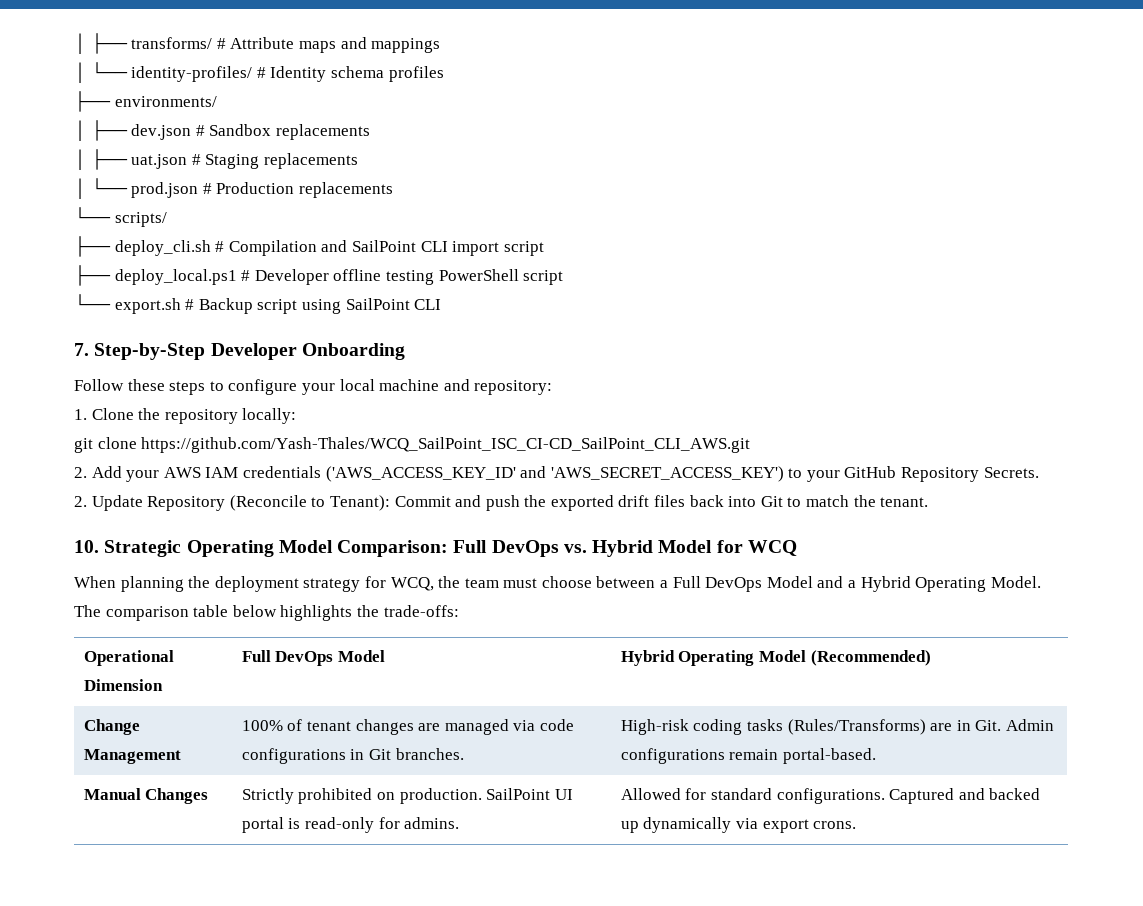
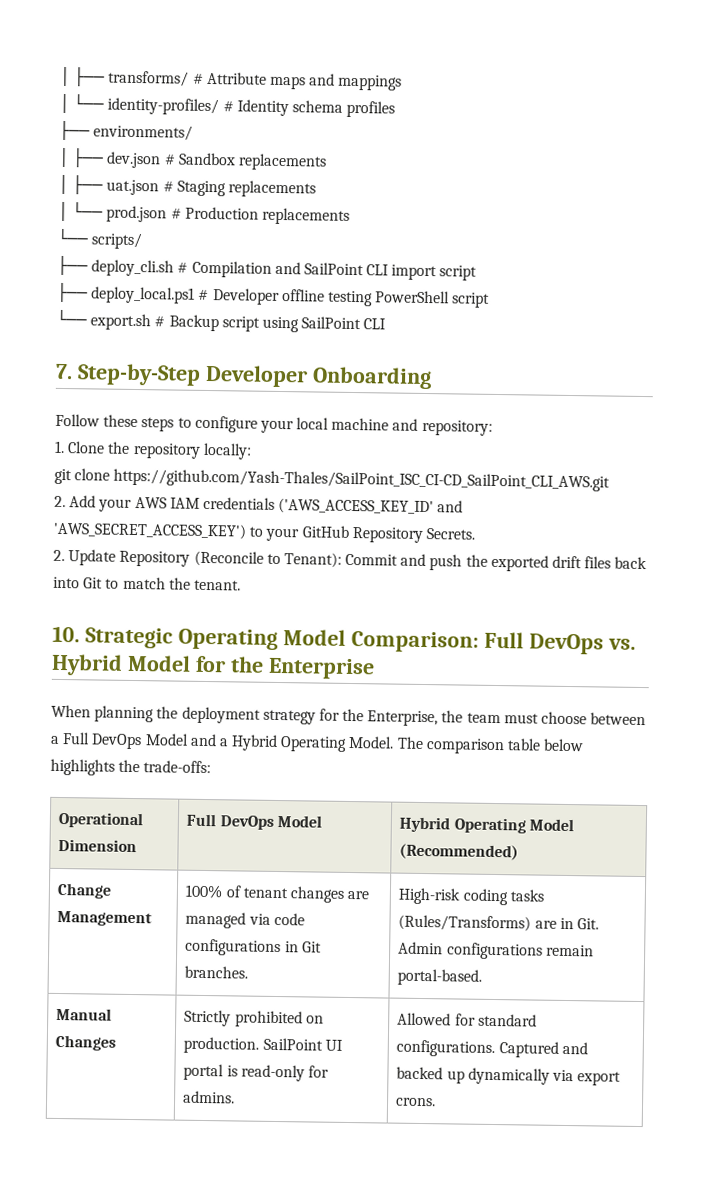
[141,437,751,453] https://github.com/Yash-Thales/WCQ_SailPoint_ISC_CI-CD_SailPoint_CLI_AWS.git -> [113,468,611,492] https://github.com/Yash-Thales/SailPoint_ISC_CI-CD_SailPoint_CLI_AWS.git
[747,540,797,556] WCQ -> [229,656,375,680] the Enterprise
[390,577,434,591] WCQ, -> [342,708,439,727] the Enterprise,

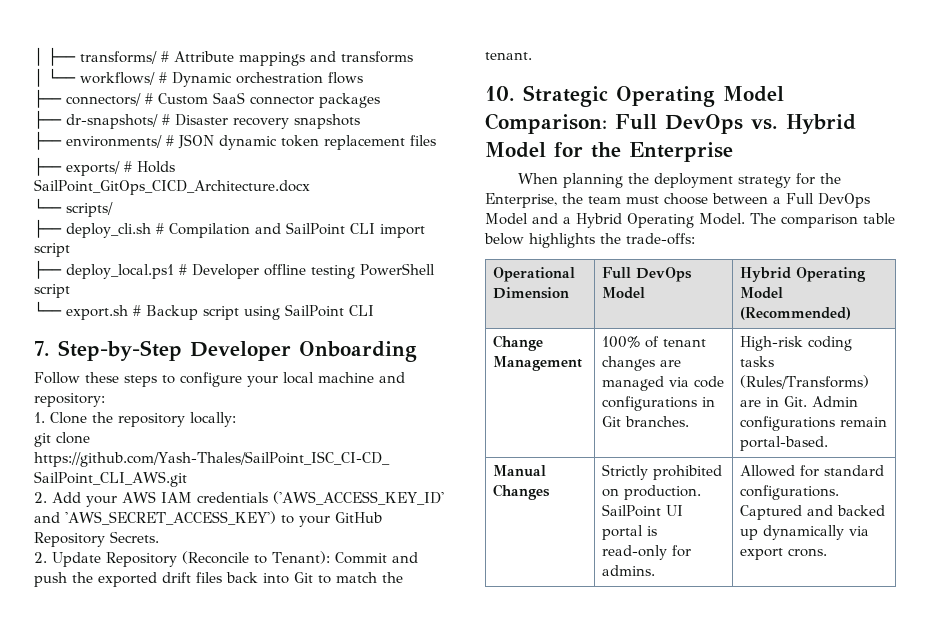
[269,73,403,91] [59,92,396,118] [59,119,194,141] [58,146,327,171] [58,173,316,198] [58,200,350,225] maps and mappings // │ └── identity-profiles/ # Identity schema profiles // ├── environments/ // │ ├── dev.json # Sandbox replacements // │ ├── uat.json # Staging replacements // │ └── prod.json # Production replacements -> [239,51,413,66] [34,68,363,87] [34,89,380,108] [34,110,360,129] [34,131,436,150] [34,157,175,176] [34,179,310,195] mappings and transforms // │ └── workflows/ # Dynamic orchestration flows // ├── connectors/ # Custom SaaS connector packages // ├── dr-snapshots/ # Disaster recovery snapshots // ├── environments/ # JSON dynamic token replacement files // ├── exports/ # Holds SailPoint_GitOps_CICD_Architecture.docx

